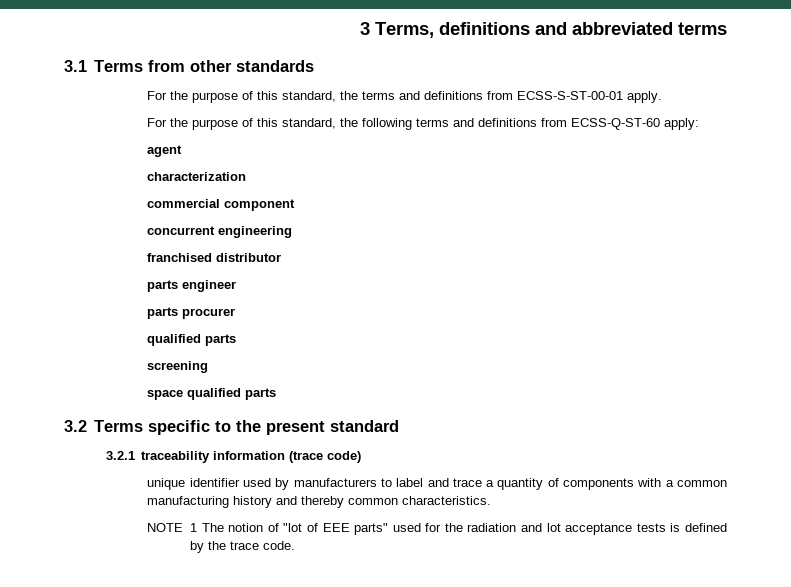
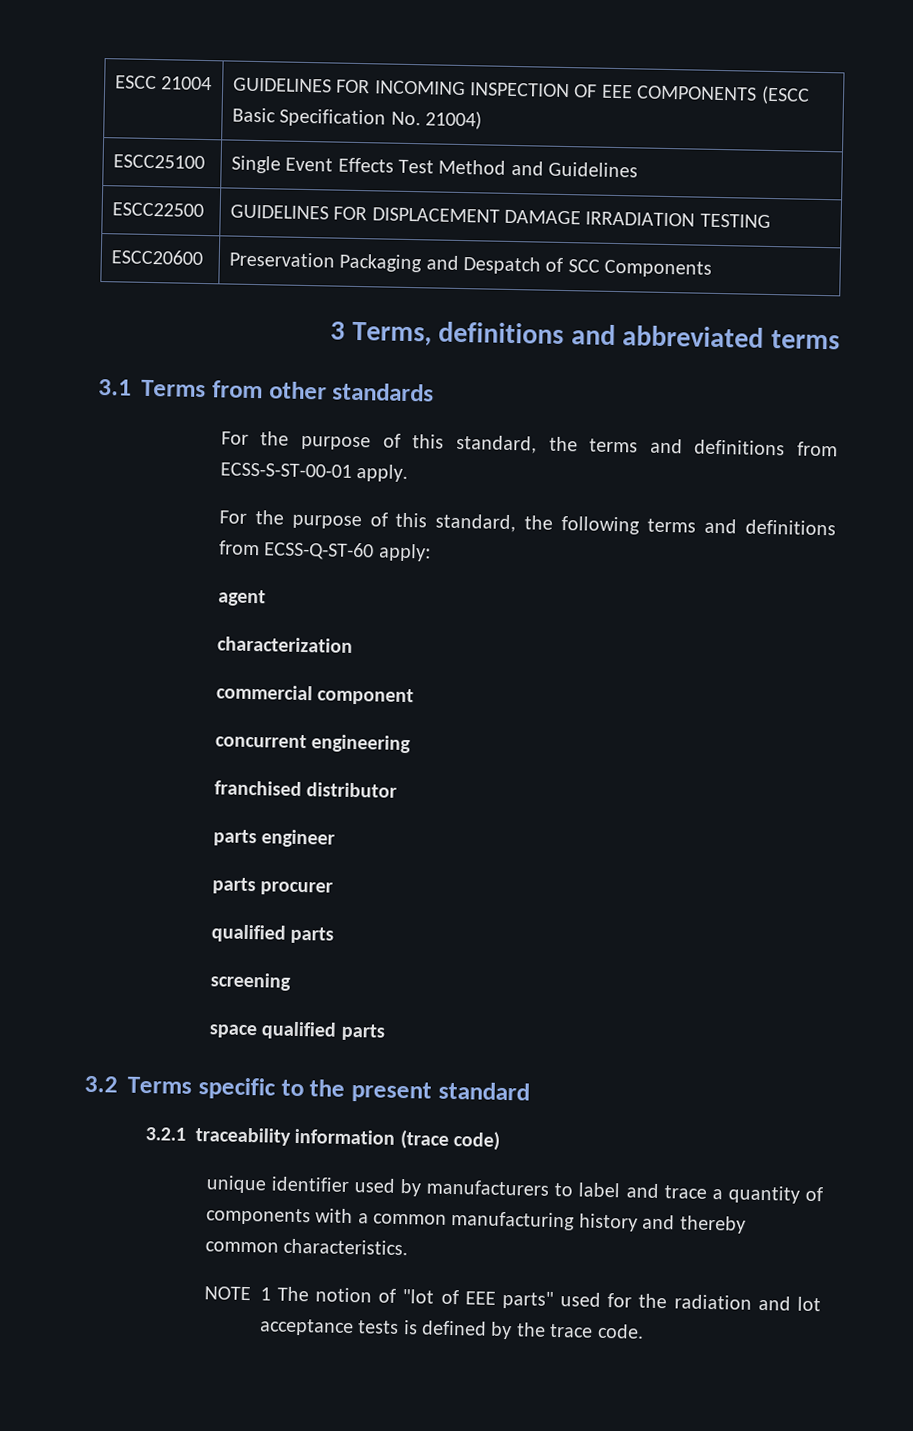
(360, 28) none -> [114,75,213,91] [232,77,810,105] [231,107,483,130] [112,154,205,170] [230,155,639,178] [111,202,204,218] [229,204,771,228] [110,249,203,265] [228,251,713,278] ESCC 21004 | GUIDELINES FOR INCOMING INSPECTION OF EEE COMPONENTS (ESCC Basic Specification No. 21004) // ESCC25100 | Single Event Effects Test Method and Guidelines // ESCC22500 | GUIDELINES FOR DISPLACEMENT DAMAGE IRRADIATION TESTING // ESCC20600 | Preservation Packaging and Despatch of SCC Components //

